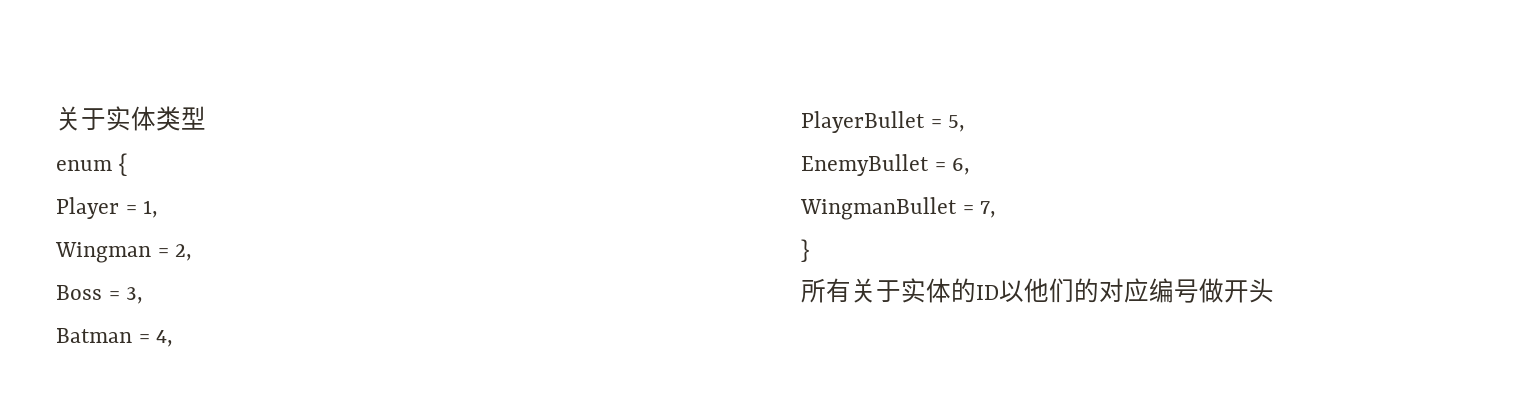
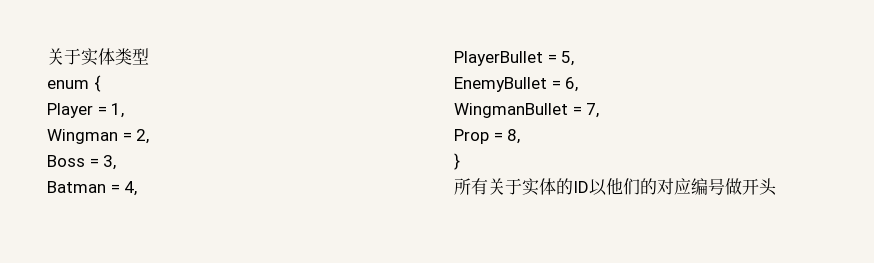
(997, 209) none -> [454,129,521,144] // Prop = 8,

